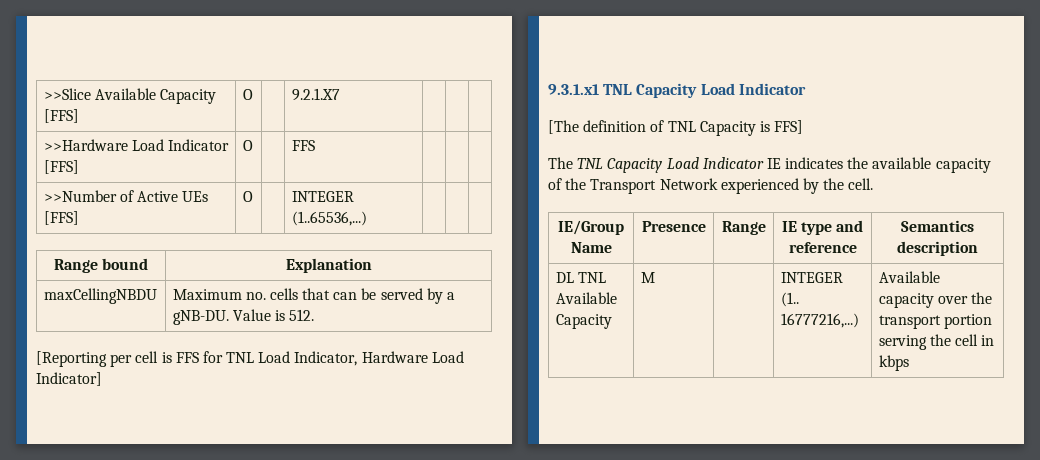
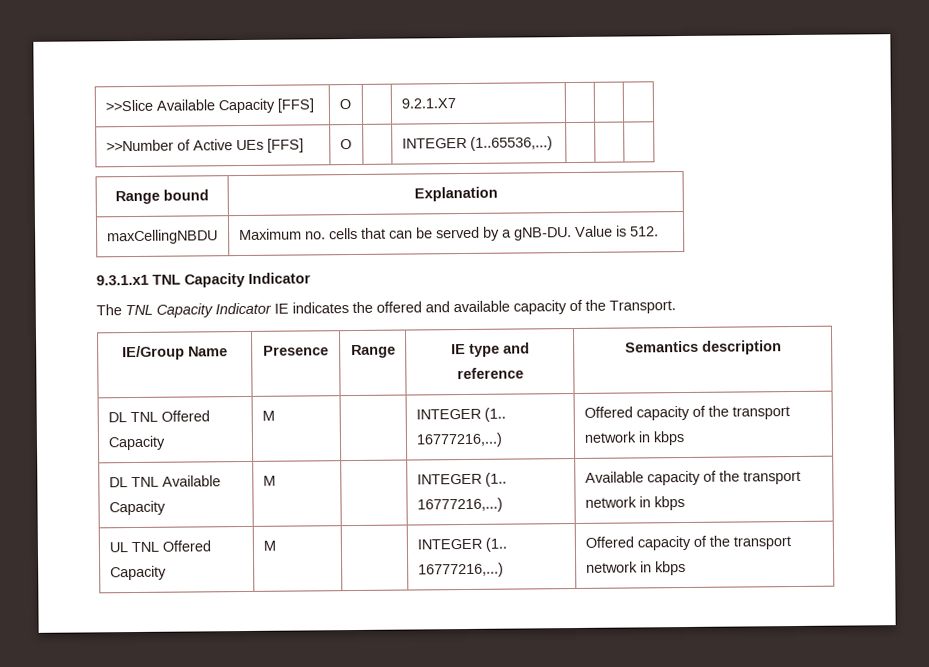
[43,139,229,151] [43,160,79,174] [242,140,253,151] [291,140,315,151] // >>Hardware Load Indicator [FFS] | O | | FFS | | | -> (456, 103) none
[36,351,464,367] [36,372,102,386] // [Reporting per cell is FFS for TNL Load Indicator, Hardware Load Indicator] -> (659, 231) none
[700,83,806,95] [548,120,804,136] Load Indicator // [The definition of TNL Capacity is FFS] -> [248,272,311,284] Indicator
[666,157,699,169] Load -> (213, 310) none
(869, 163) none -> [376,301,450,313] offered and
[590,178,874,194] Transport Network experienced by the cell. -> [609,300,676,314] Transport.
(978, 248) none -> [107,410,210,423] [107,435,166,451] [261,410,275,421] [415,407,506,422] [415,432,503,448] [583,405,790,421] [583,431,685,446] // DL TNL Offered Capacity | M | | INTEGER (1.. 16777216,...) | Offered capacity of the transport network in kbps
[937,292,992,304] [878,314,992,329] [878,334,978,350] over the transport portion serving the cell -> [702,470,801,485] [584,496,685,511] [108,540,211,553] [109,565,167,581] [262,540,276,551] [416,537,507,552] [417,562,504,578] [584,535,791,551] [585,561,638,573] of the transport network in kbps // UL TNL Offered Capacity | M | | INTEGER (1.. 16777216,...) | Offered capacity of the transport network

